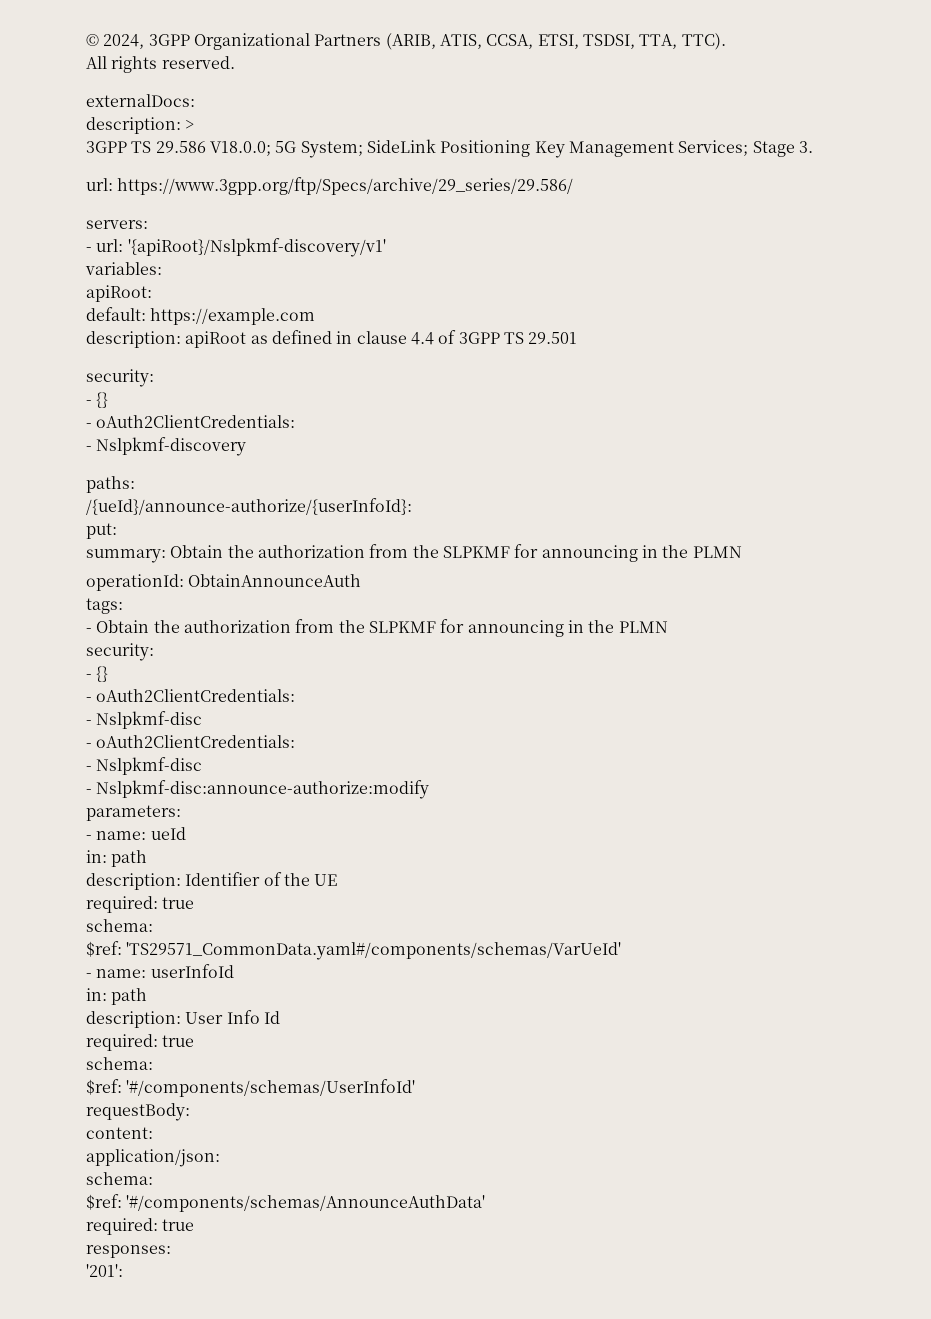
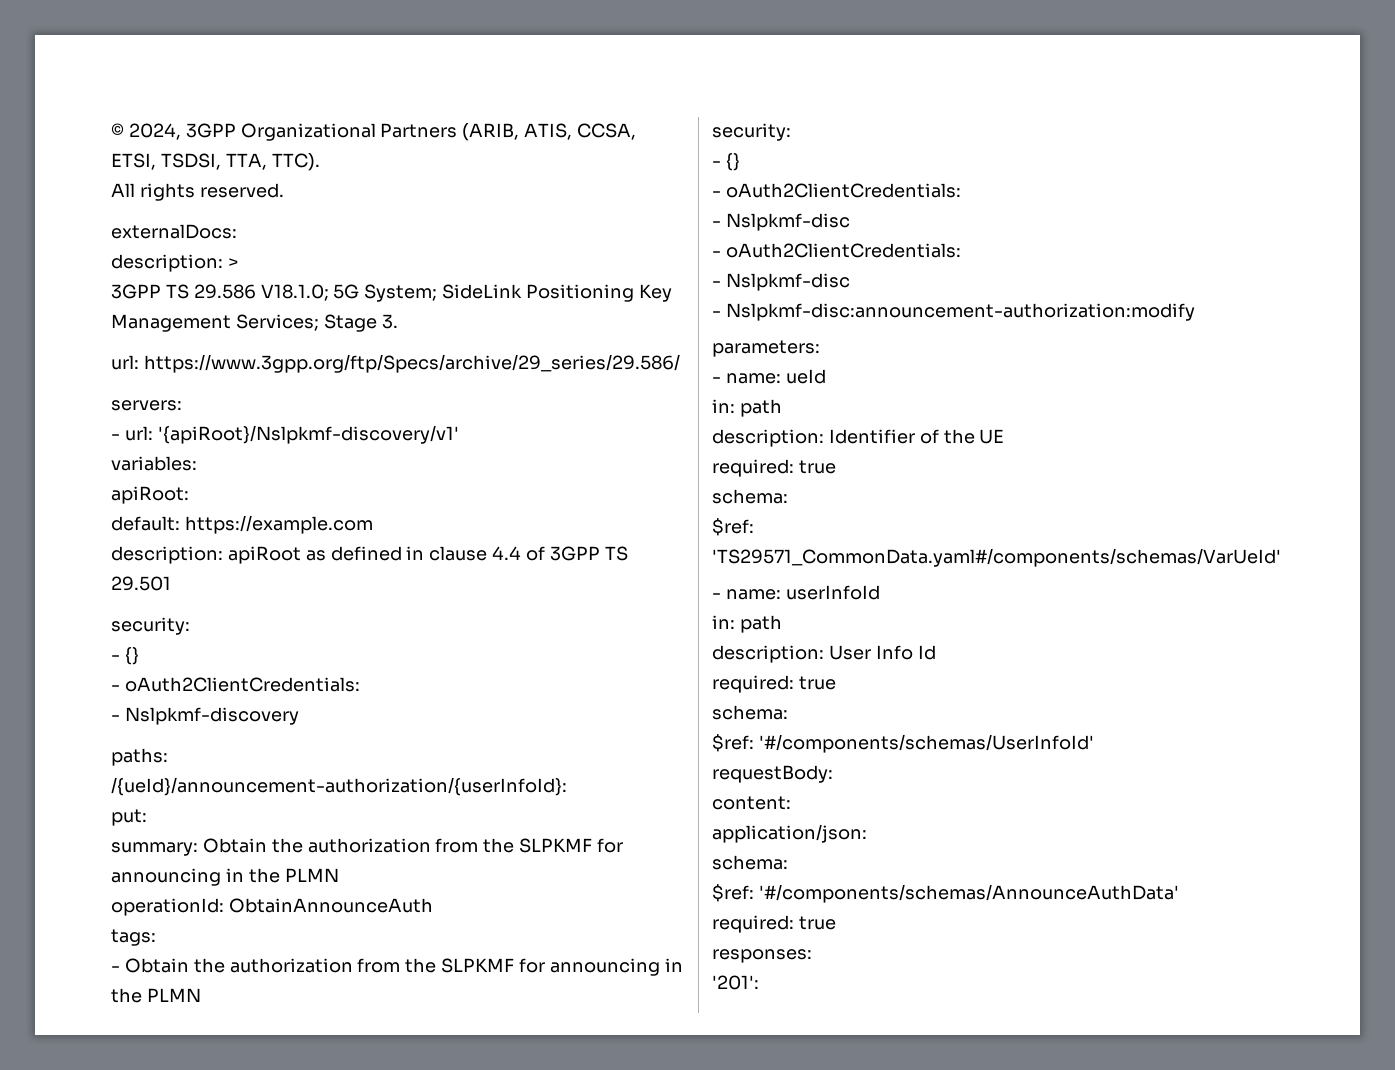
[209,141,271,156] V18.0.0; -> [260,284,329,301] V18.1.0;
[86,498,412,515] /{ueId}/announce-authorize/{userInfoId}: -> [111,777,567,796] /{ueId}/announcement-authorization/{userInfoId}:
[96,780,430,799] Nslpkmf-disc:announce-authorize:modify -> [725,303,1195,321] Nslpkmf-disc:announcement-authorization:modify

